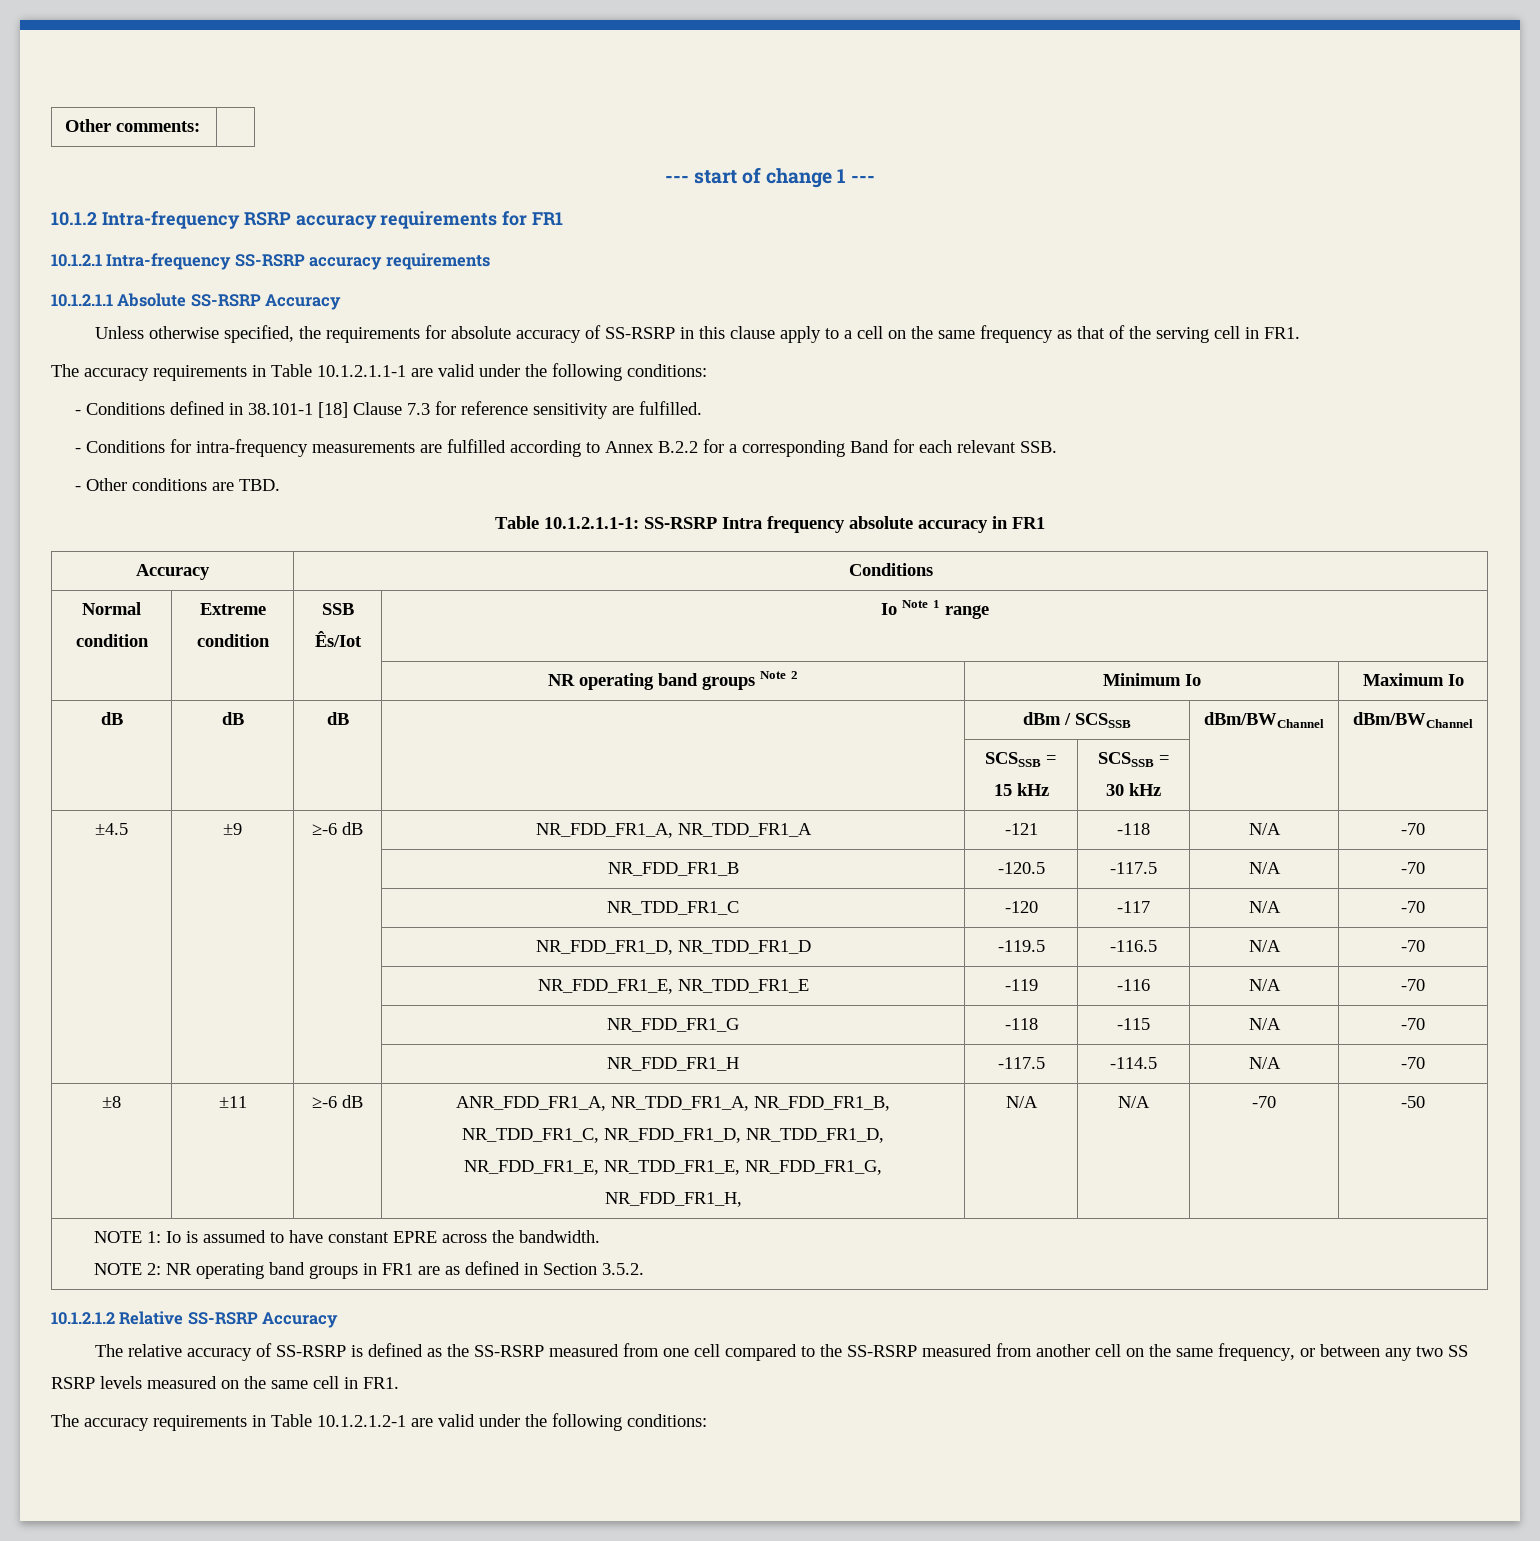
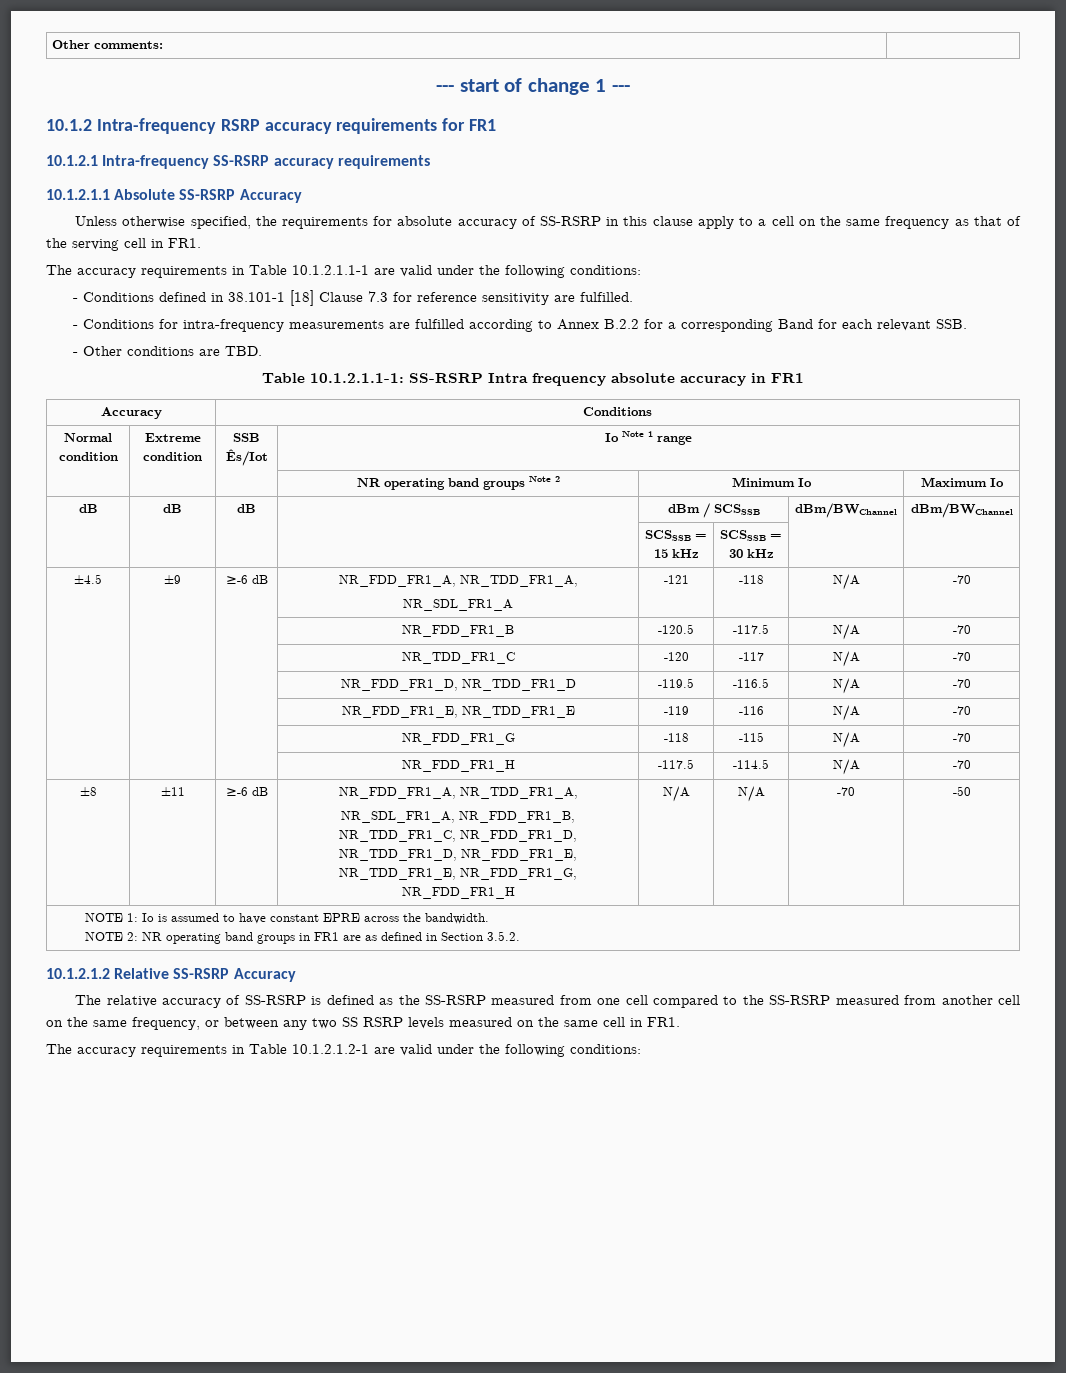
[677,823,812,837] NR_TDD_FR1_A -> [459,575,578,587] [403,599,513,611] NR_TDD_FR1_A, // NR_SDL_FR1_A
[456,1096,749,1111] ANR_FDD_FR1_A, NR_TDD_FR1_A, -> [338,787,578,799] [341,811,455,823] NR_FDD_FR1_A, NR_TDD_FR1_A, // NR_SDL_FR1_A,
[604,1192,742,1207] NR_FDD_FR1_H, -> [401,887,515,899] NR_FDD_FR1_H

